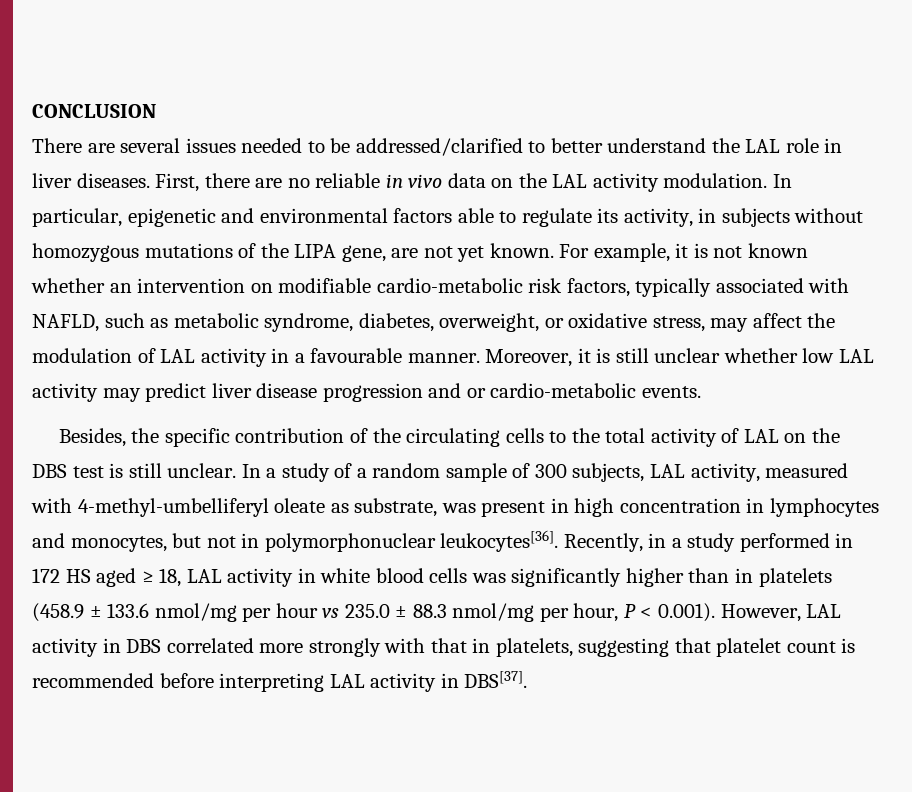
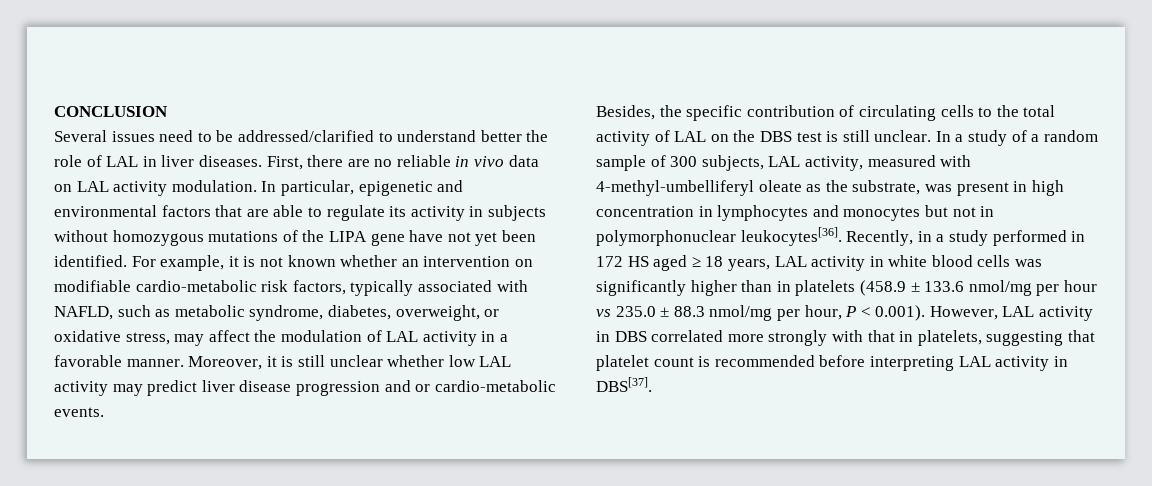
[32,138,819,156] There are several issues needed to be addressed/clarified to better understand the LAL role -> [54,130,549,142] [54,155,139,167] Several issues need to be addressed/clarified to understand better the role of LAL
[518,173,547,188] the -> (72, 188) none
(453, 215) none -> [215,205,269,217] that are
[623,208,693,227] activity, -> [410,206,465,221] activity
[341,243,554,262] gene, are not yet known. -> [370,230,536,246] [54,255,127,267] gene have not yet been identified.
[310,348,403,363] favourable -> [54,355,122,367] favorable
[372,428,401,443] the -> (855, 111) none
(349, 508) none -> [825,180,848,192] the
[70,536,167,552] monocytes, -> [843,207,921,221] monocytes
[159,568,182,587] 18, -> [705,256,770,271] 18 years,

